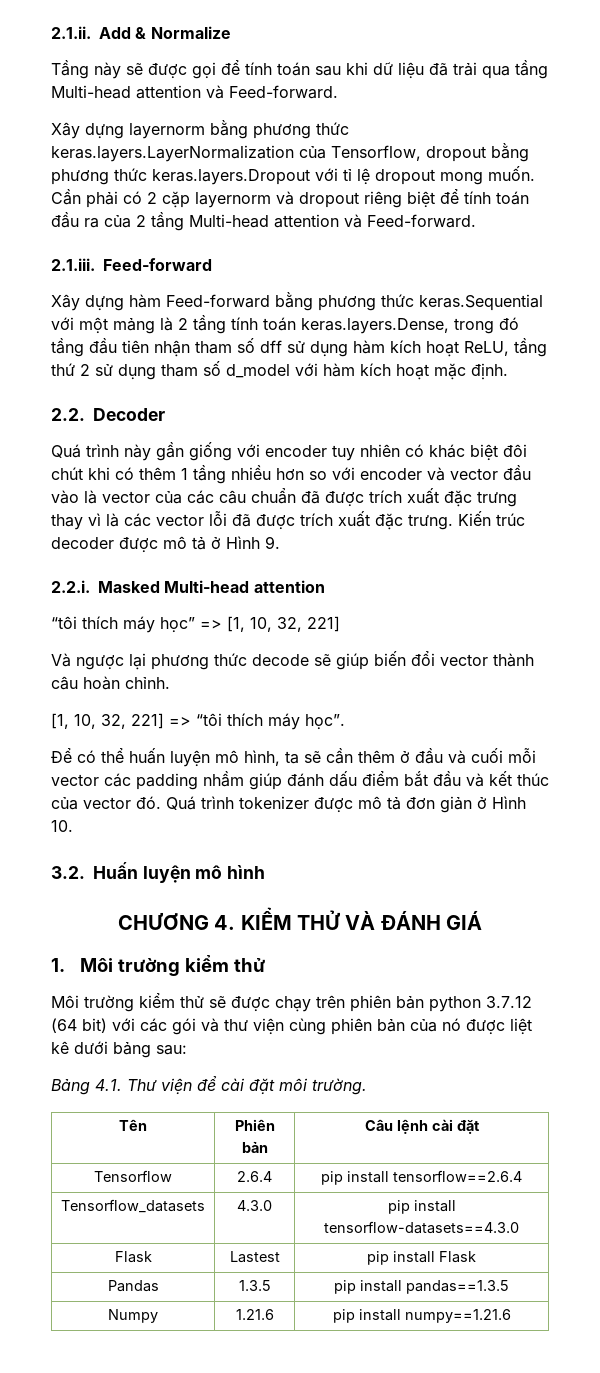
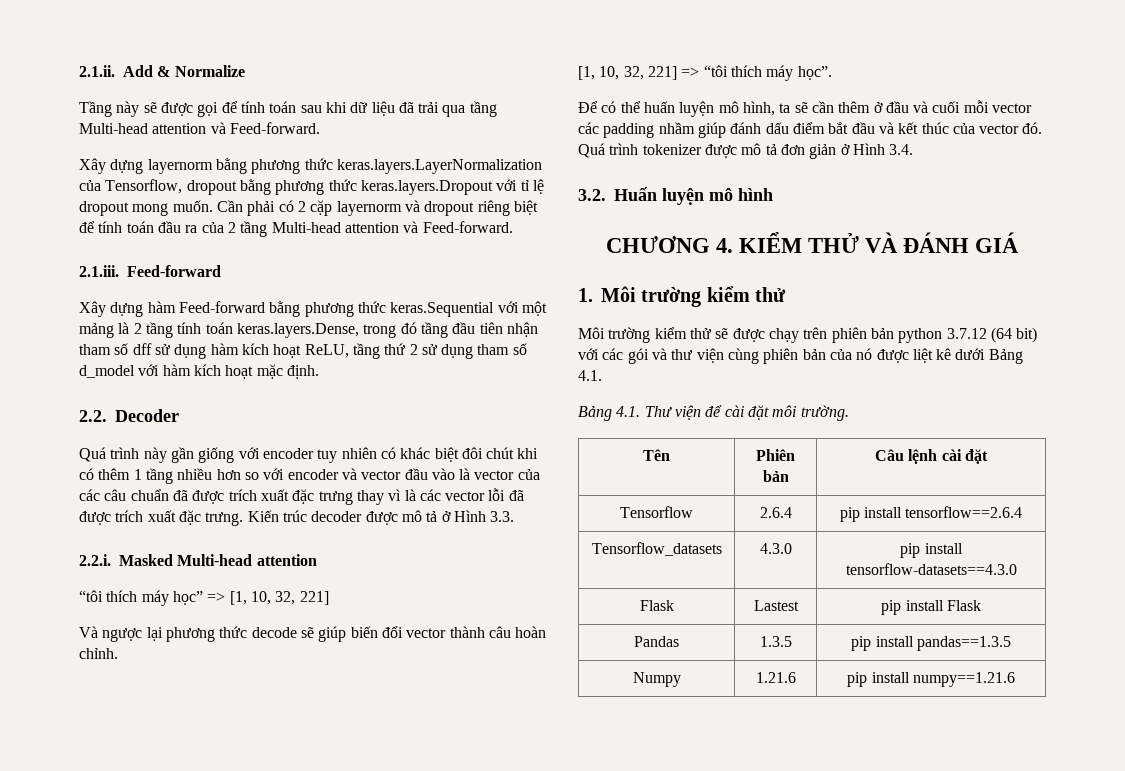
[265,536,280,549] 9. -> [490,511,515,522] 3.3.
[51,820,73,832] 10. -> [889,144,914,155] 3.4.
[113,1042,187,1058] bảng sau: -> [988,349,1023,364] [578,370,602,381] Bảng 4.1.

